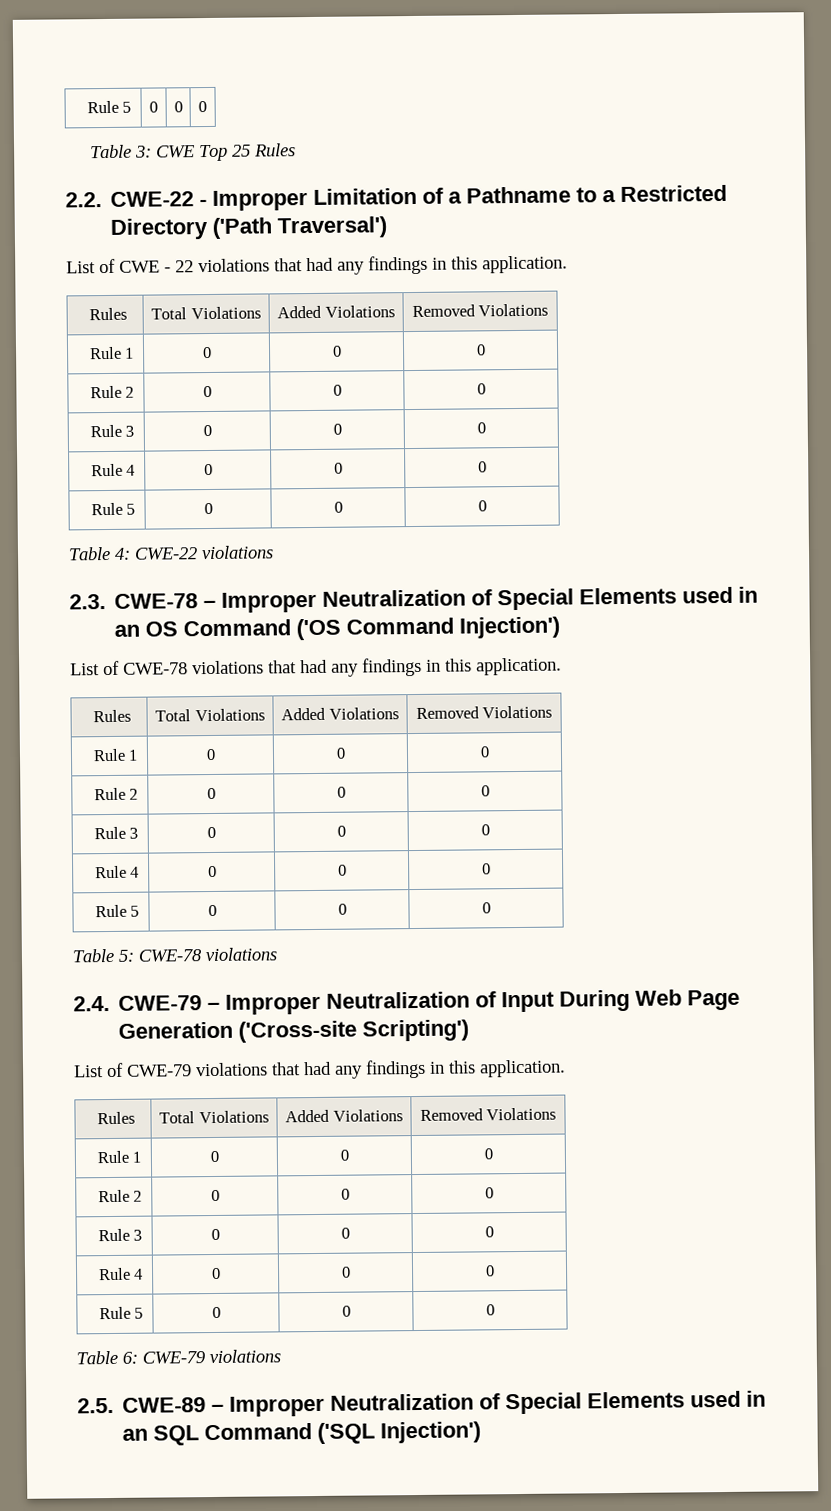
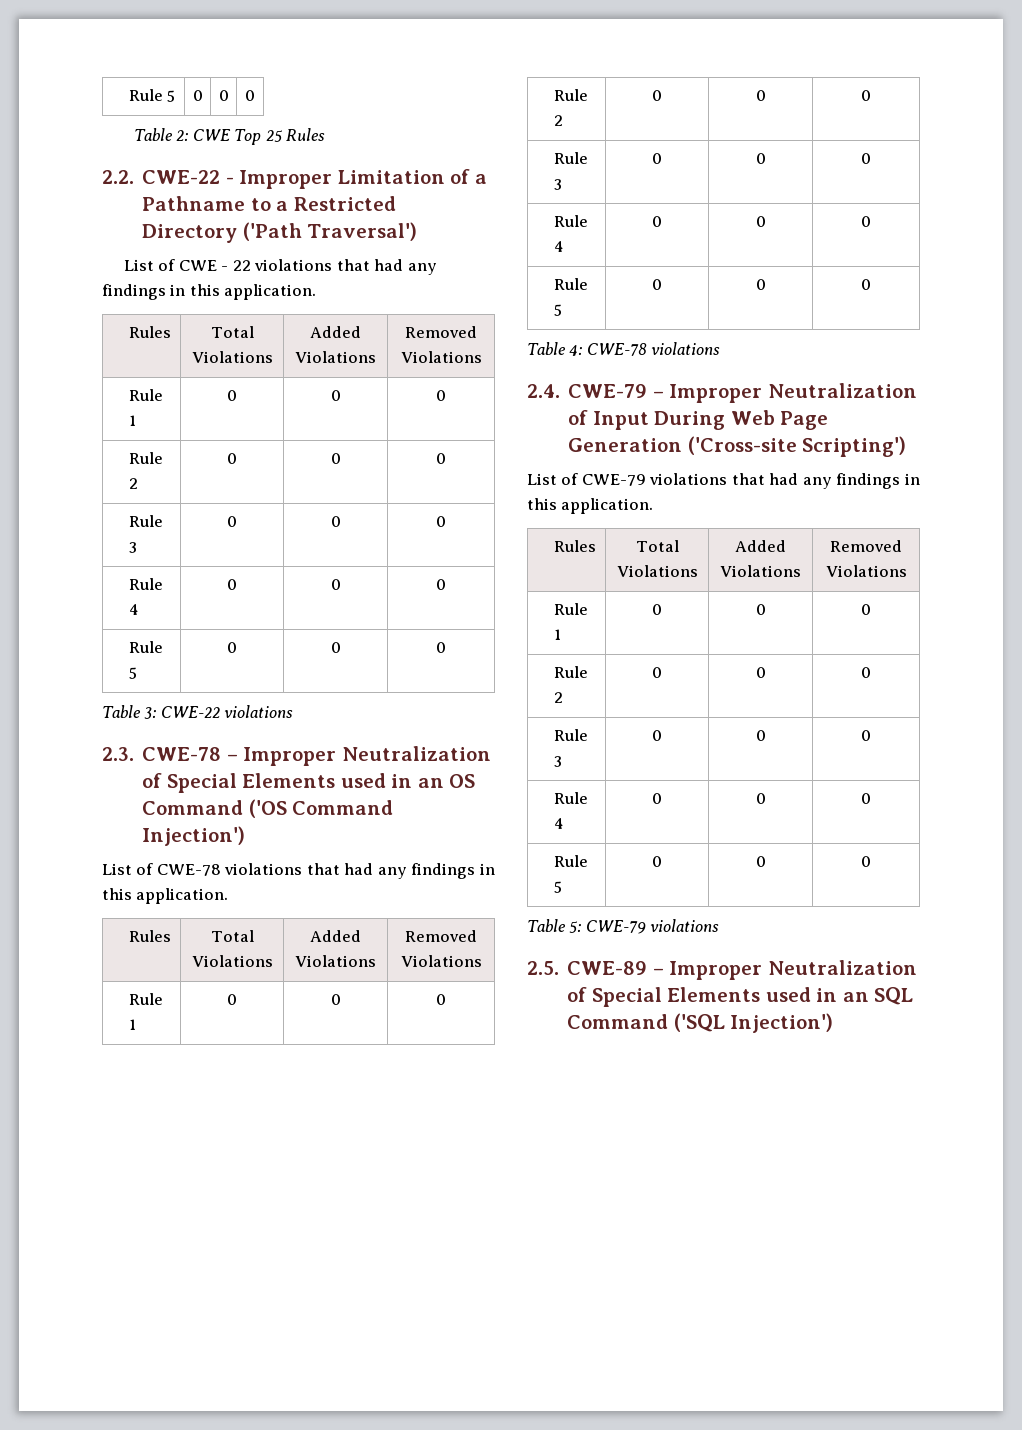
[86,100,132,114] [149,101,158,113] [173,101,183,113] [198,101,207,113] [89,144,152,159] Rule 5 | 0 | 0 | 0 // Table 3: -> [128,89,176,102] [192,90,203,101] [218,90,229,101] [245,90,255,101] [133,128,189,141] Rule 5 | 0 | 0 | 0 // Table 2:
[114,547,131,560] 4: -> [144,707,157,719] 3:
[118,949,135,962] 5: -> [569,344,583,356] 4:
[122,1351,138,1364] 6: -> [569,921,582,933] 5:

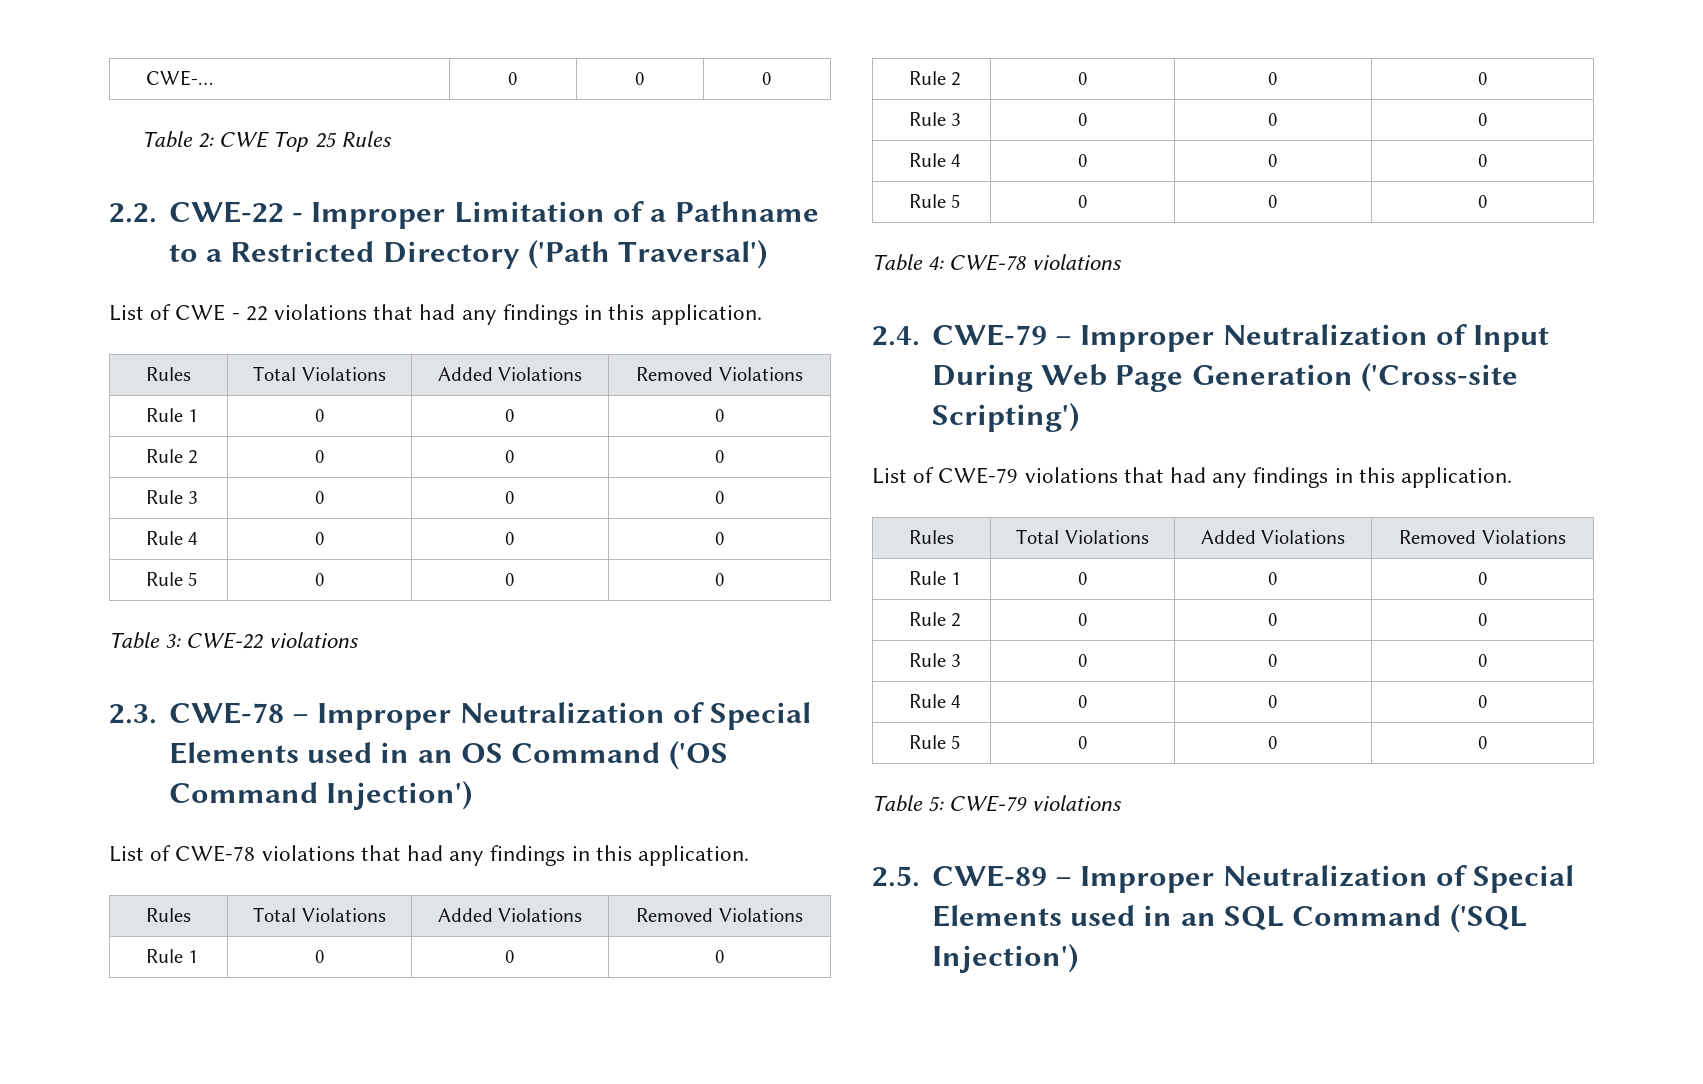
[128,89,176,102] Rule 5 -> [145,70,213,86] CWE-…

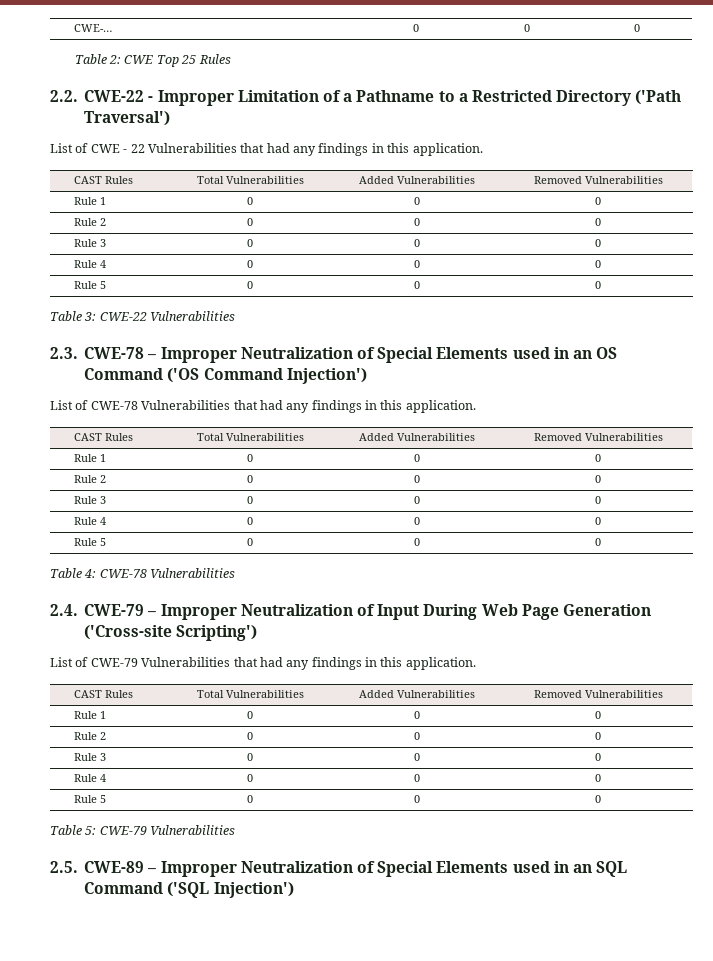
[274,304,762,325] [145,367,191,381] [253,366,386,381] [437,367,583,381] [636,367,803,381] violations that had any findings in this application. // Rules | Total Violations | Added Violations | Removed Violations -> [147,143,483,156] [74,176,134,184] [196,176,304,184] [359,176,475,184] [533,176,663,184] Vulnerabilities that had any findings in this application. // CAST Rules | Total Vulnerabilities | Added Vulnerabilities | Removed Vulnerabilities
[268,632,359,648] violations -> [150,311,236,321] Vulnerabilities
[261,845,750,866] [145,908,191,922] [253,907,386,922] [437,908,583,922] [636,908,803,922] violations that had any findings in this application. // Rules | Total Violations | Added Violations | Removed Violations -> [141,400,476,413] [74,433,134,441] [196,433,304,441] [359,433,475,441] [533,433,663,441] Vulnerabilities that had any findings in this application. // CAST Rules | Total Vulnerabilities | Added Vulnerabilities | Removed Vulnerabilities
[1031,254,1122,270] violations -> [150,568,236,578] Vulnerabilities
[1024,467,1513,488] [908,530,954,544] [1016,529,1149,544] [1200,530,1346,544] [1399,530,1566,544] violations that had any findings in this application. // Rules | Total Violations | Added Violations | Removed Violations -> [141,657,476,670] [74,690,134,698] [196,690,304,698] [359,690,475,698] [533,690,663,698] Vulnerabilities that had any findings in this application. // CAST Rules | Total Vulnerabilities | Added Vulnerabilities | Removed Vulnerabilities
[1031,795,1122,811] violations -> [150,825,236,835] Vulnerabilities

